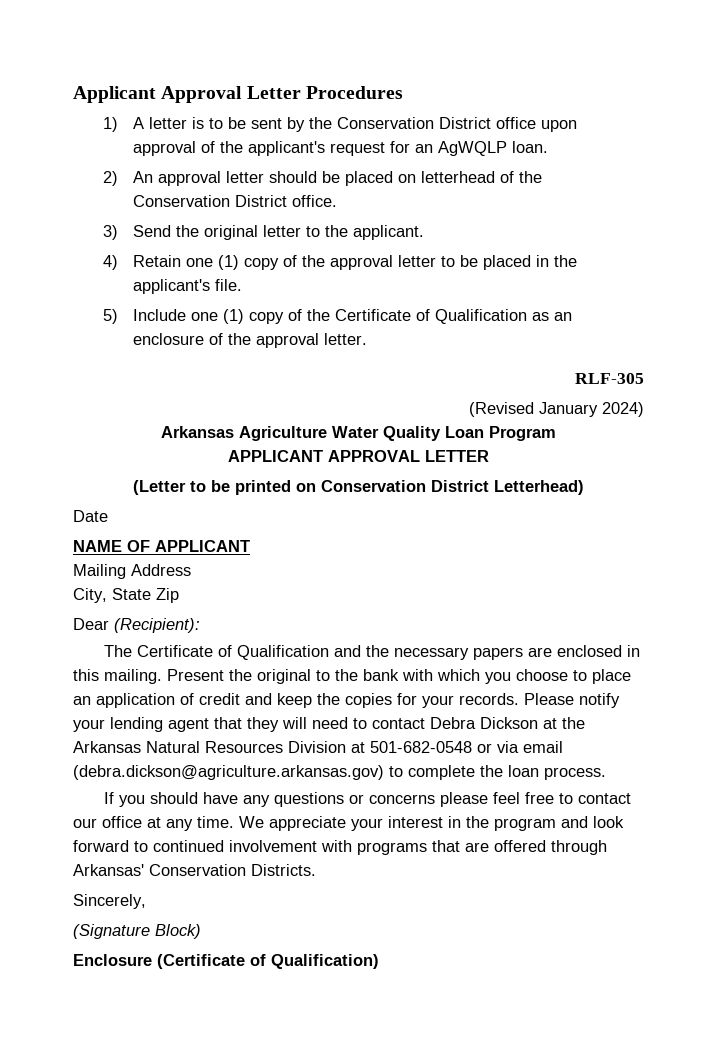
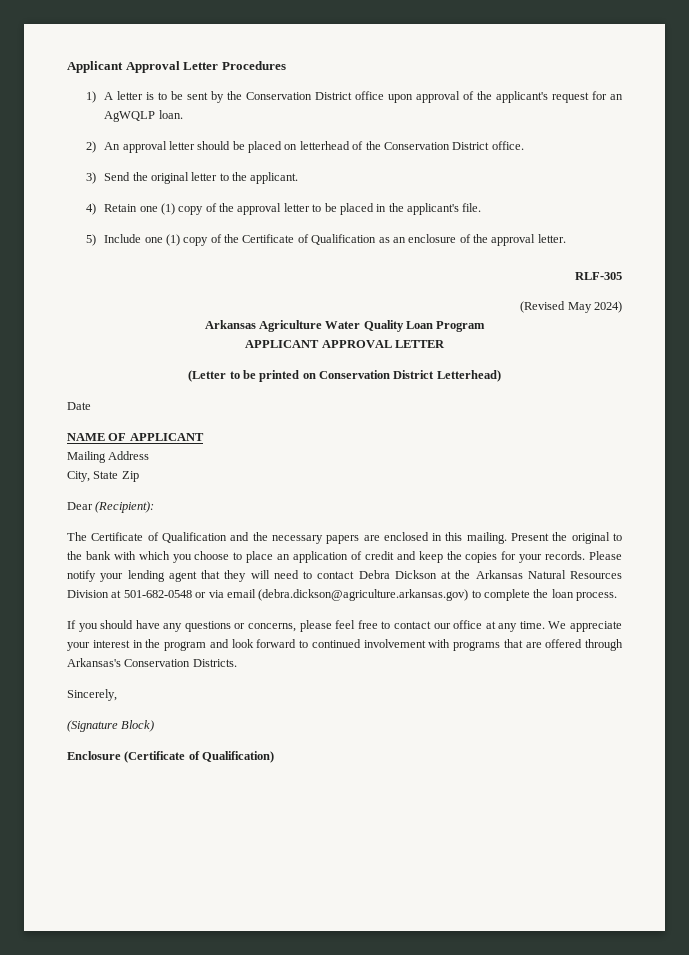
[539,402,598,417] January -> [567,302,592,313] May
[369,794,436,804] concerns -> [248,623,297,632] concerns,
[73,864,144,876] Arkansas' -> [67,658,121,667] Arkansas's

